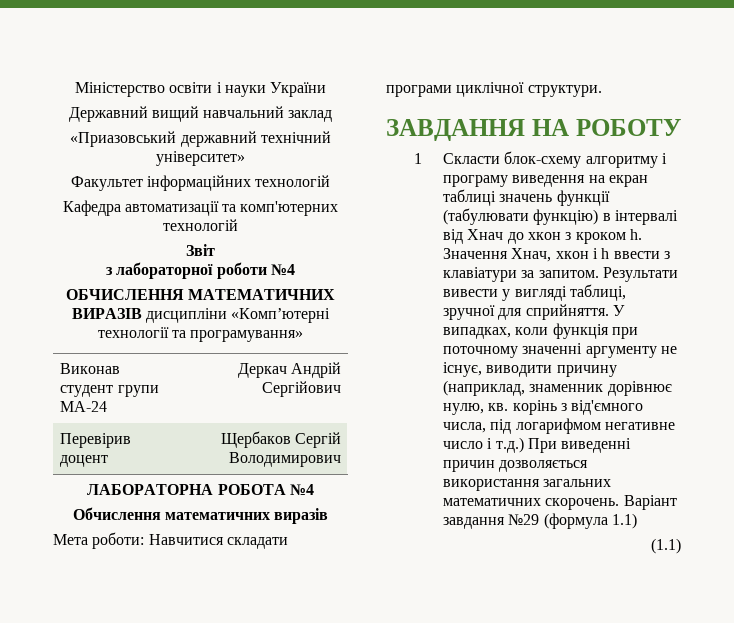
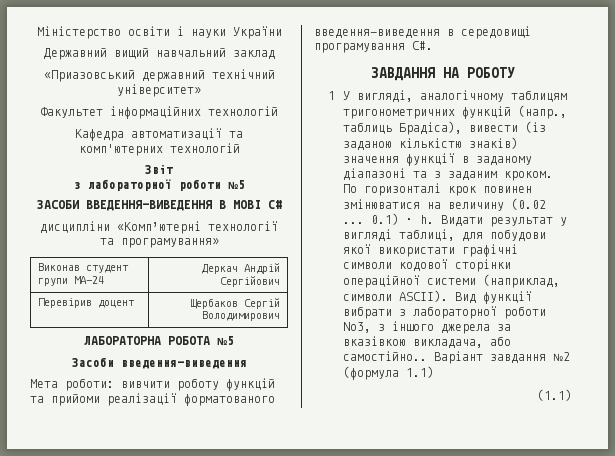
[270,264,295,275] [65,289,336,300] [71,308,142,319] №4 // ОБЧИСЛЕННЯ МАТЕМАТИЧНИХ ВИРАЗІВ -> [227,180,245,189] [36,200,282,211] №5 // ЗАСОБИ ВВЕДЕННЯ-ВИВЕДЕННЯ В МОВІ C# //
[289,484,314,495] [72,507,329,524] [53,532,288,549] [386,82,602,97] [386,119,681,141] [414,151,667,168] [442,175,648,187] [442,189,610,206] [442,208,678,225] [442,229,642,244] [442,248,670,262] [442,267,678,282] [442,284,626,301] [442,304,625,320] [442,323,638,339] [442,343,677,358] [442,362,617,377] [442,380,672,396] [442,400,644,415] [442,418,675,434] [442,437,632,453] [442,460,589,472] [442,479,612,491] [442,498,620,510] №4 // Обчислення математичних виразів // Мета роботи: Навчитися складати програми циклічної структури. // ЗАВДАННЯ НА РОБОТУ // 1 Скласти блок-схему алгоритму і програму виведення на екран таблиці значень функції (табулювати функцію) в інтервалі від Хнач до хкон з кроком h. Значення Хнач, хкон і h ввести з клавіатури за запитом. Результати вивести у вигляді таблиці, зручної для сприйняття. У випадках, коли функція при поточному значенні аргументу не існує, виводити причину (наприклад, знаменник дорівнює нулю, кв. корінь з від'ємного числа, під логарифмом негативне число і т.д.) При виведенні причин дозволяється використання загальних математичних скорочень. -> [217,336,234,345] [71,357,247,369] [30,378,275,391] [30,393,275,406] [314,26,531,39] [314,41,433,53] [371,67,515,81] [328,90,567,103] [342,105,567,119] [342,121,546,135] [342,137,518,151] [342,153,532,166] [342,168,553,181] [342,183,532,196] [342,198,546,211] [342,213,567,227] [342,229,546,242] [342,244,518,257] [342,259,511,272] [342,274,560,288] [342,290,532,304] [342,306,546,319] [342,321,511,334] [342,336,511,349] [342,351,427,361] №5 // Засоби введення-виведення // Мета роботи: вивчити роботу функцій та прийоми реалізації форматованого введення-виведення в середовищі програмування C#. // ЗАВДАННЯ НА РОБОТУ // 1 У вигляді, аналогічному таблицям тригонометричних функцій (напр., таблиць Брадіса), вивести (із заданою кількістю знаків) значення функції в заданому діапазоні та з заданим кроком. По горизонталі крок повинен змінюватися на величину (0.02 ... 0.1) · h. Видати результат у вигляді таблиці, для побудови якої використати графічні символи кодової сторінки операційної системи (наприклад, символи ASCII). Вид функції вибрати з лабораторної роботи No3, з іншого джерела за вказівкою викладача, або самостійно..
[508,514,540,525] №29 -> [552,352,570,361] №2

